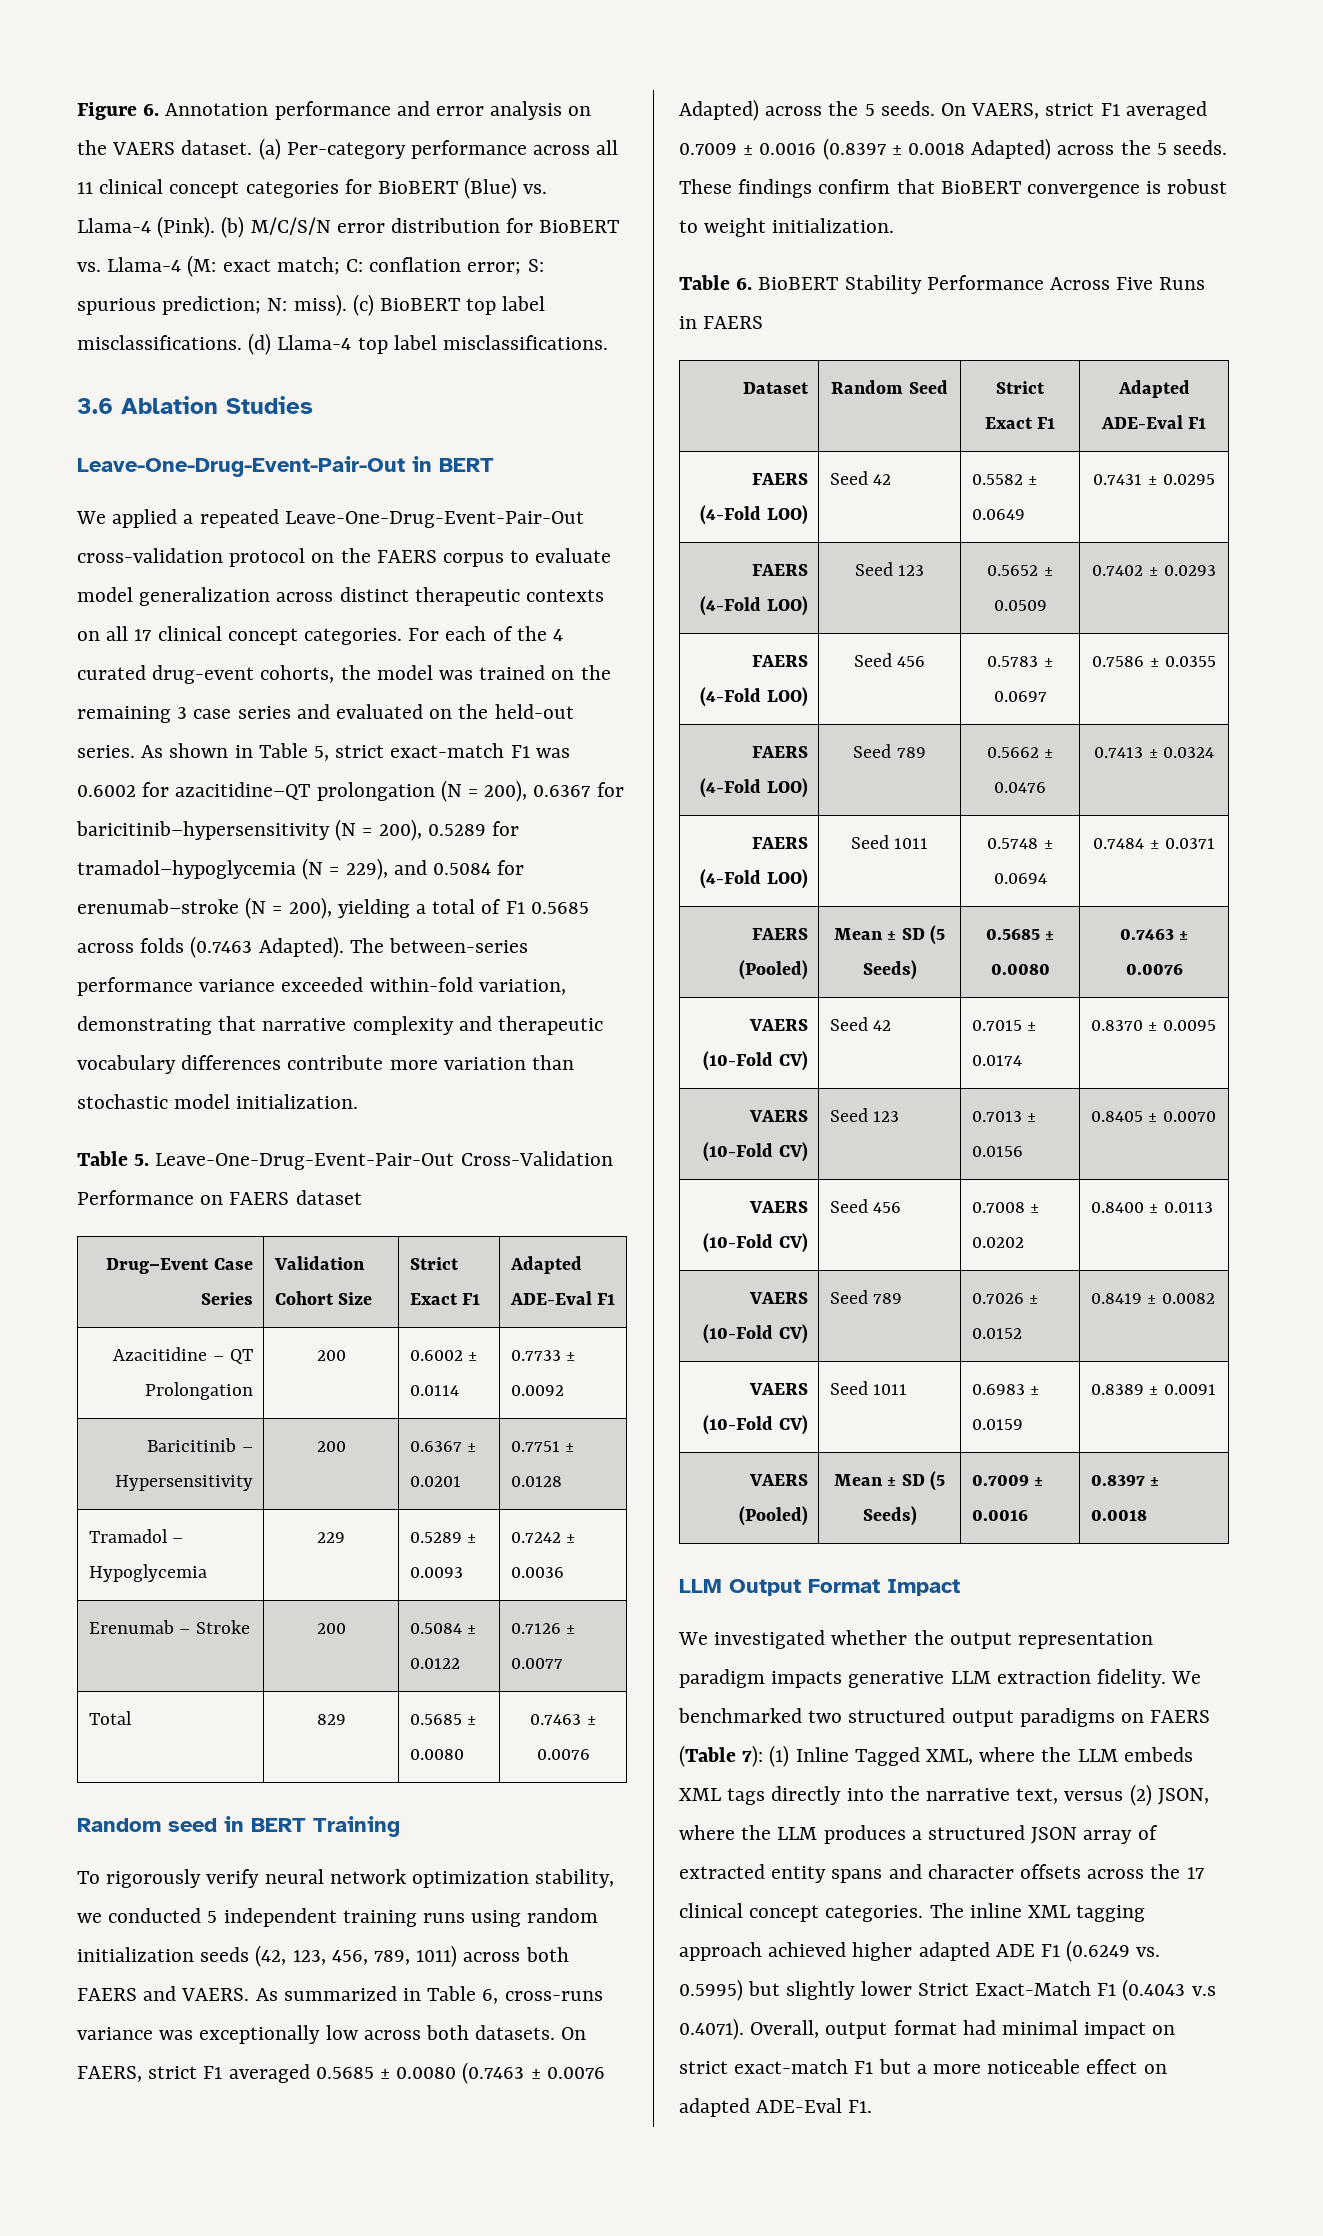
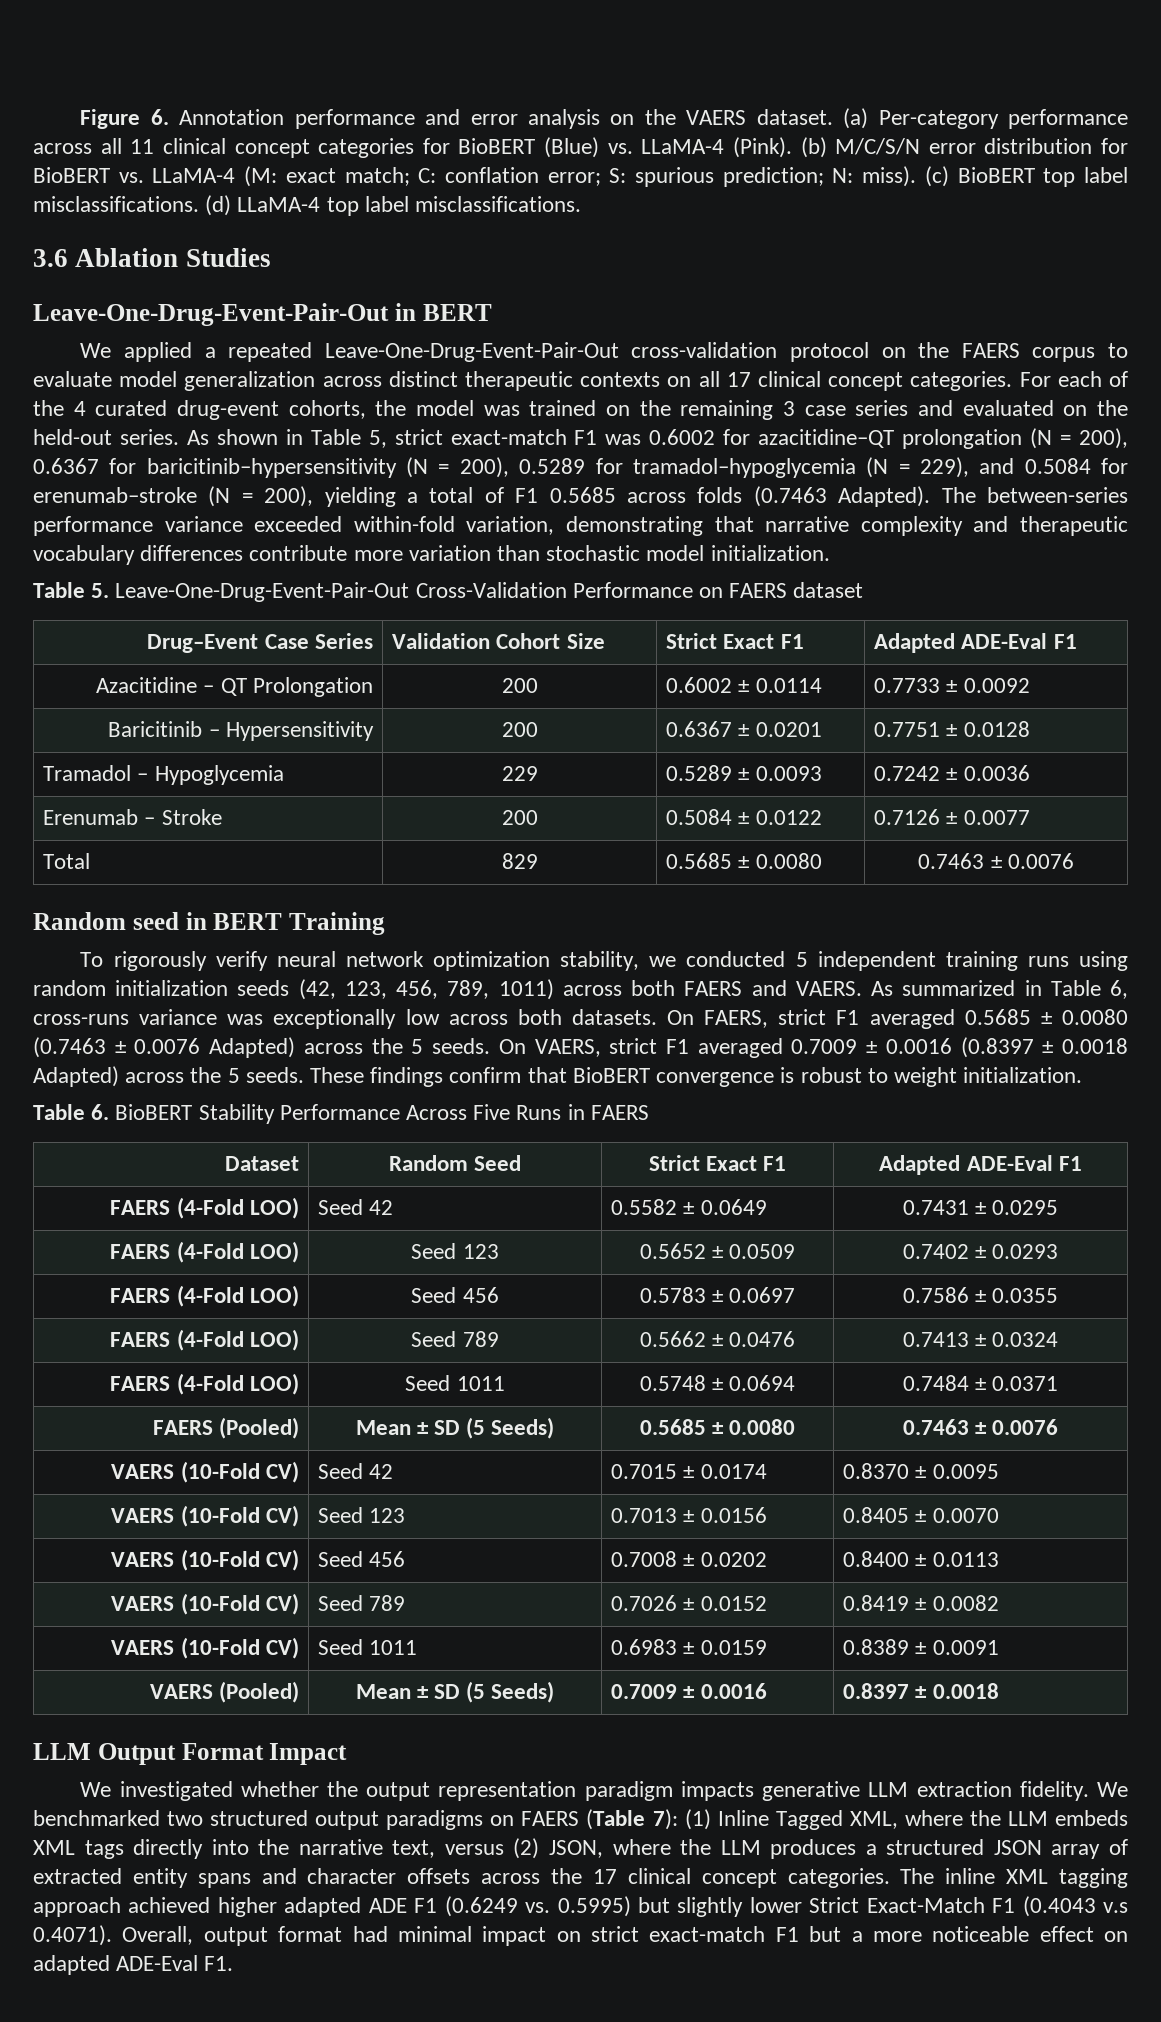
[77,218,151,233] Llama-4 -> [641,139,725,154] LLaMA-4
[107,257,182,272] Llama-4 -> [152,168,236,183] LLaMA-4
[277,335,352,350] Llama-4 -> [237,197,321,212] LLaMA-4

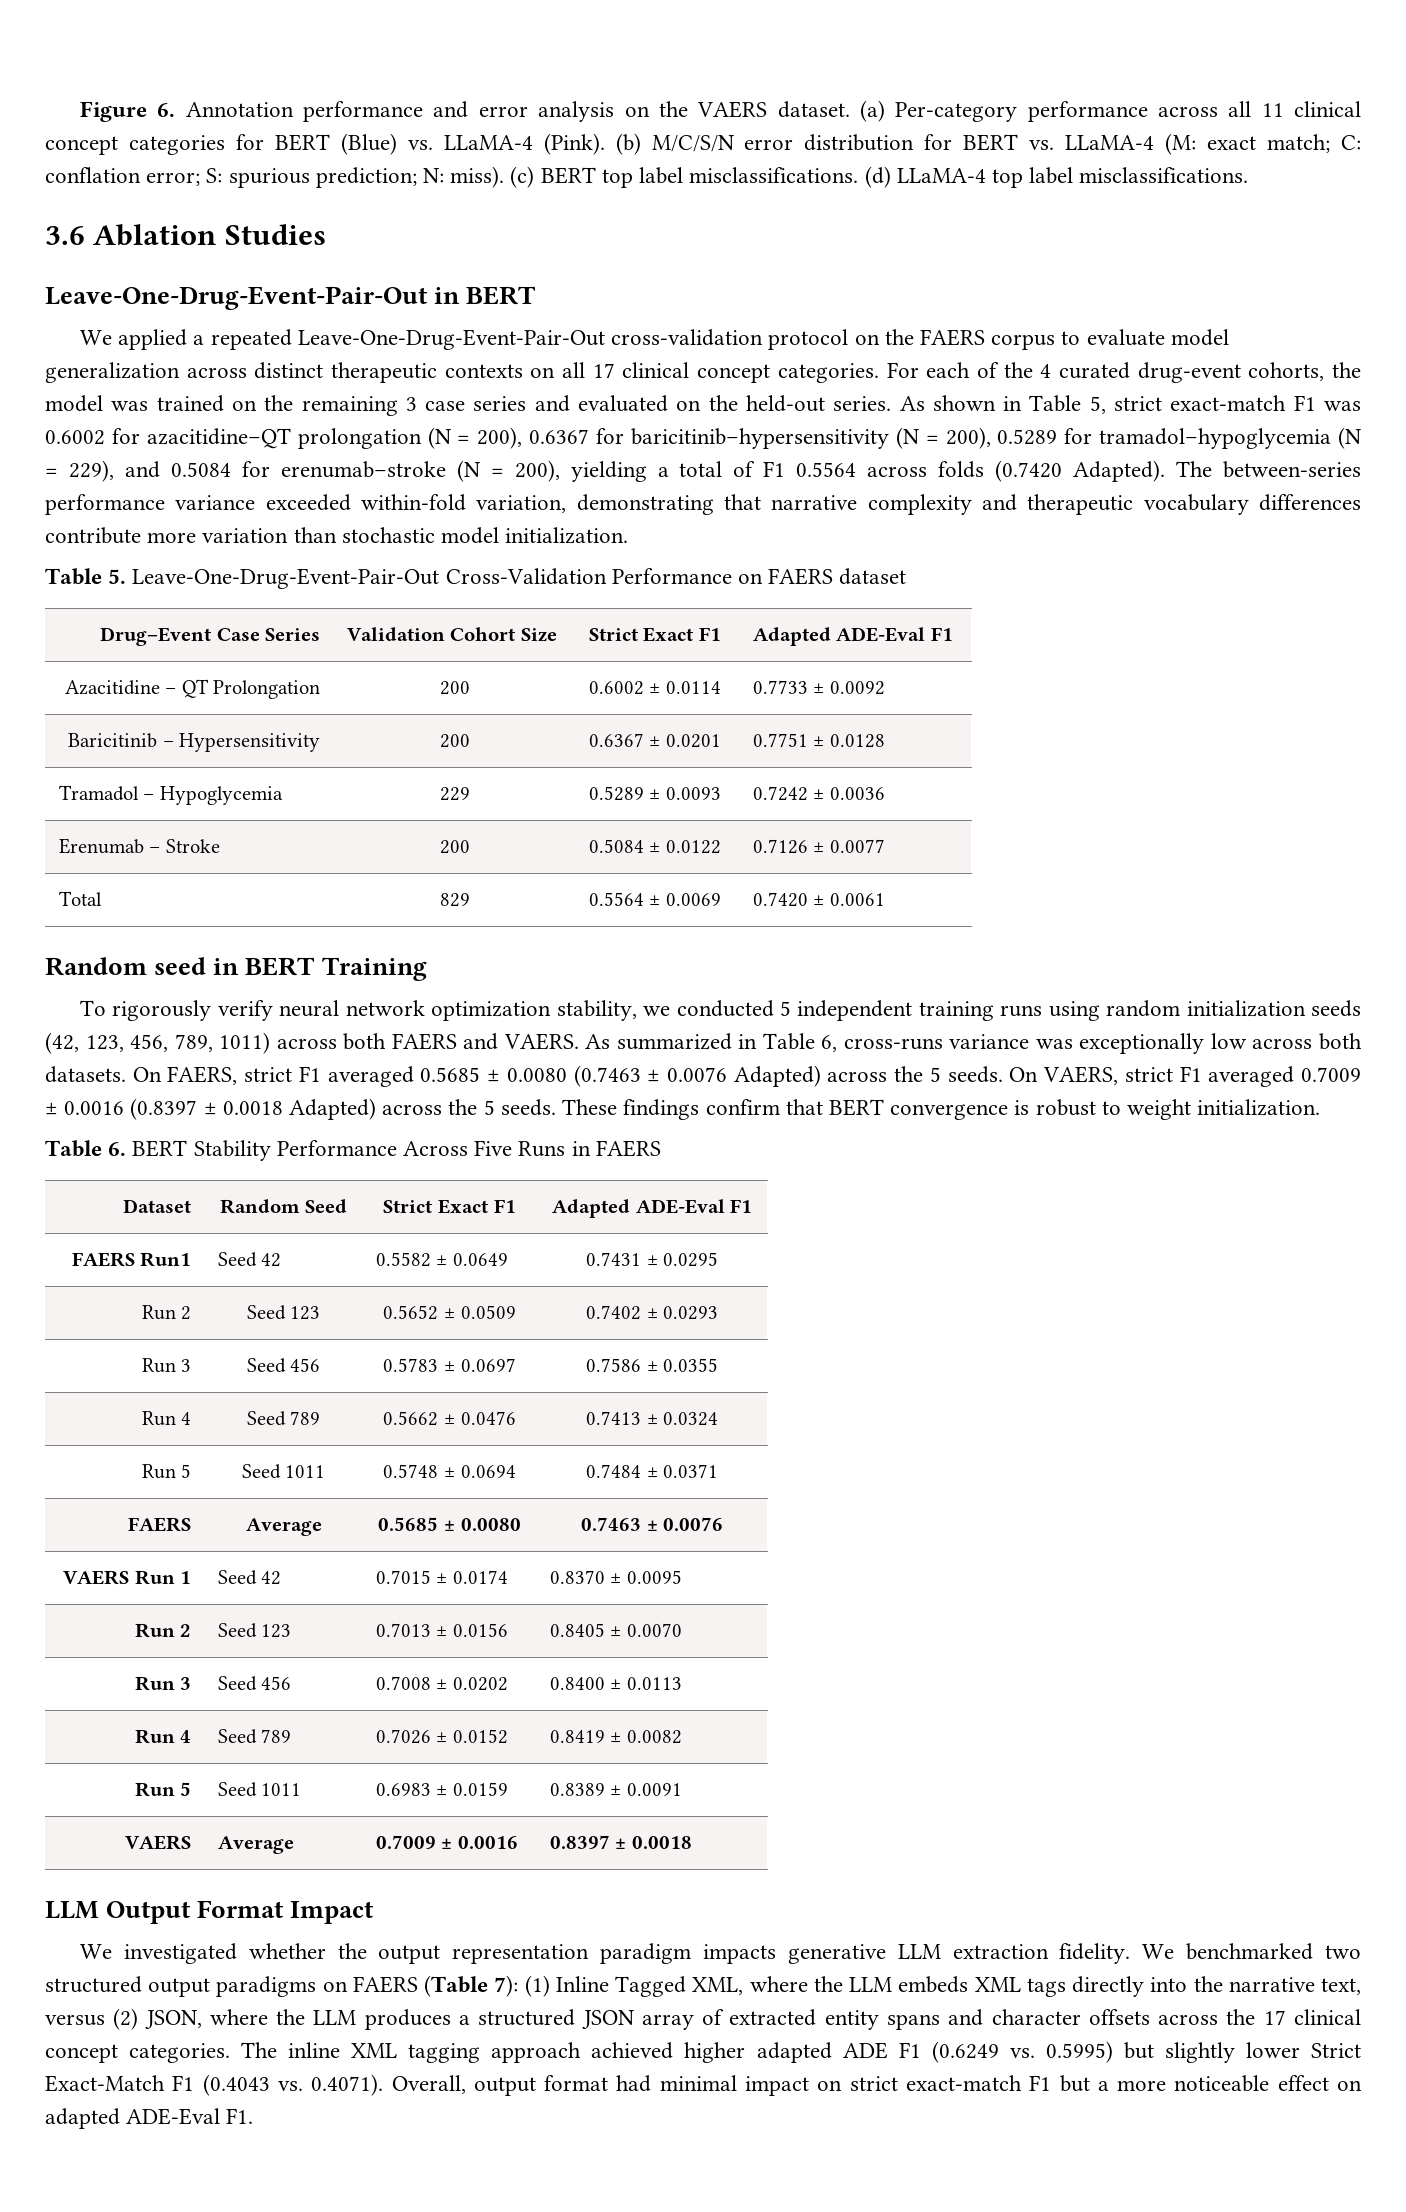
[458,138,536,154] BioBERT -> [274,134,330,151] BERT
[33,167,110,183] BioBERT -> [963,134,1019,151] BERT
[957,167,1035,183] BioBERT -> [540,167,596,184] BERT
[549,487,616,503] 0.5685 -> [796,462,857,477] 0.5564
[753,486,827,507] (0.7463 -> [995,460,1063,482] (0.7420
[666,853,822,869] [918,853,1074,869] 0.5685 ± 0.0080 | 0.7463 ± 0.0076 -> [588,892,721,906] [752,892,885,907] 0.5564 ± 0.0069 | 0.7420 ± 0.0061
[572,1067,650,1083] BioBERT -> [828,1099,884,1116] BERT
[115,1104,193,1120] BioBERT -> [132,1140,188,1157] BERT
[176,1197,299,1219] (4-Fold LOO) -> [140,1252,192,1267] Run1
[110,1241,299,1263] FAERS (4-Fold LOO) -> [141,1305,192,1320] Run 2
[110,1285,299,1307] FAERS (4-Fold LOO) -> [141,1358,192,1373] Run 3
[110,1329,299,1351] FAERS (4-Fold LOO) -> [141,1411,192,1426] Run 4
[110,1373,299,1395] FAERS (4-Fold LOO) -> [141,1464,192,1479] Run 5
[218,1417,299,1439] [355,1417,555,1439] (Pooled) | Mean ± SD (5 Seeds) -> [245,1518,322,1536] | Average
[180,1461,299,1483] (10-Fold CV) -> [134,1570,192,1585] Run 1
[111,1505,299,1527] VAERS (10-Fold CV) -> [134,1623,192,1638] Run 2
[111,1549,299,1571] VAERS (10-Fold CV) -> [134,1676,192,1691] Run 3
[111,1593,299,1615] VAERS (10-Fold CV) -> [134,1729,192,1744] Run 4
[111,1637,299,1659] VAERS (10-Fold CV) -> [134,1782,192,1797] Run 5
[218,1681,299,1703] [355,1681,555,1703] (Pooled) | Mean ± SD (5 Seeds) -> [217,1836,294,1854] | Average
[1103,1902,1128,1913] v.s -> [277,2081,303,2091] vs.

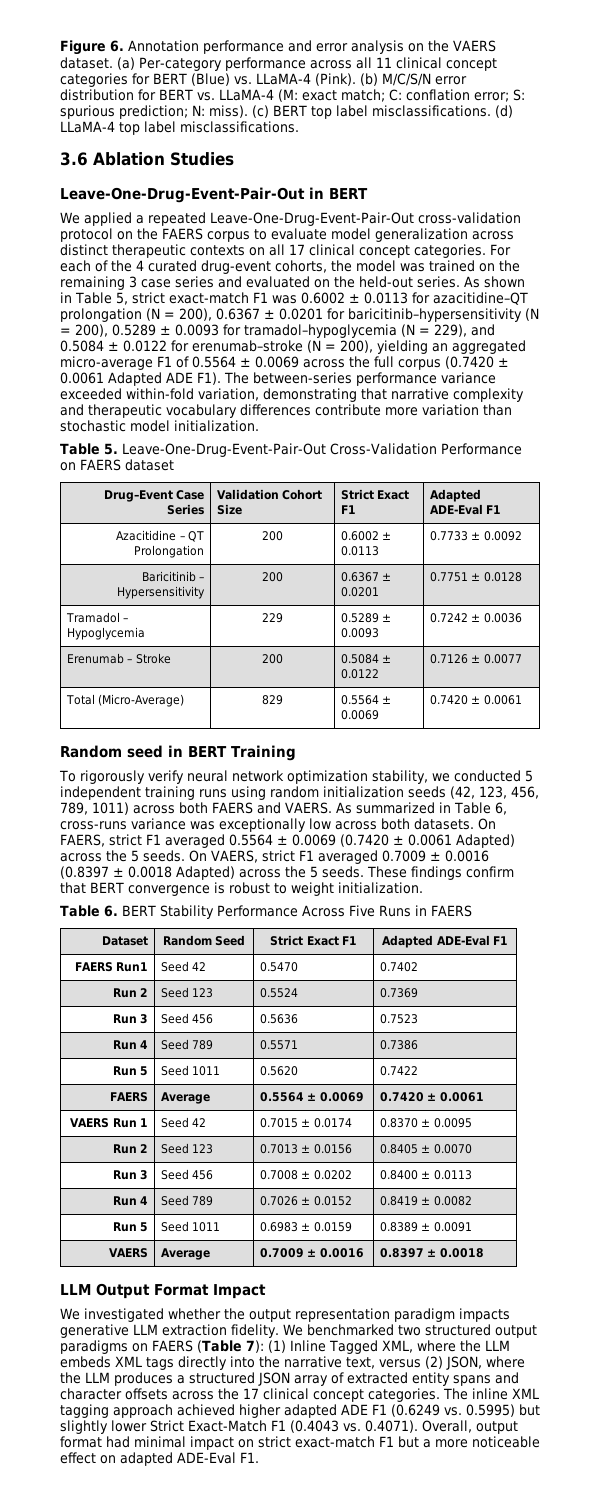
(105, 437) none -> [348,292,408,304] ± 0.0113
(590, 436) none -> [264,308,323,320] ± 0.0201
(1058, 437) none -> [160,324,219,336] ± 0.0093
(231, 469) none -> [108,340,167,352] ± 0.0122
[657,460,1166,482] a total of F1 0.5564 across folds (0.7420 Adapted). -> [432,340,526,354] [60,356,509,370] [60,372,221,386] an aggregated micro-average F1 of 0.5564 ± 0.0069 across the full corpus (0.7420 ± 0.0061 Adapted ADE F1).
[665,681,721,694] 0.0114 -> [341,546,380,556] 0.0113
(102, 898) none -> [98,694,185,707] (Micro-Average)
[420,1065,728,1087] 0.5685 ± 0.0080 (0.7463 ± 0.0076 -> [228,834,452,847] 0.5564 ± 0.0069 (0.7420 ± 0.0061
[375,1252,508,1267] [585,1252,719,1267] [141,1305,192,1320] [246,1305,321,1320] [383,1305,516,1320] [585,1305,719,1320] [141,1358,192,1373] [246,1358,321,1373] [383,1358,516,1372] [585,1358,719,1372] [141,1411,192,1426] [246,1411,321,1426] [383,1411,516,1426] [585,1411,719,1426] [141,1464,192,1479] [241,1464,326,1479] [383,1464,516,1478] [585,1464,719,1478] [128,1517,192,1532] [245,1518,322,1536] [378,1517,521,1531] [580,1517,724,1531] 0.5582 ± 0.0649 | 0.7431 ± 0.0295 // Run 2 | Seed 123 | 0.5652 ± 0.0509 | 0.7402 ± 0.0293 // Run 3 | Seed 456 | 0.5783 ± 0.0697 | 0.7586 ± 0.0355 // Run 4 | Seed 789 | 0.5662 ± 0.0476 | 0.7413 ± 0.0324 // Run 5 | Seed 1011 | 0.5748 ± 0.0694 | 0.7484 ± 0.0371 // FAERS | Average | 0.5685 ± 0.0080 | 0.7463 ± 0.0076 -> [260,962,299,972] [380,962,419,972] [112,988,148,998] [161,987,214,998] [260,988,299,998] [380,988,419,998] [112,1014,148,1024] [161,1013,214,1024] [260,1014,299,1024] [380,1014,419,1024] [112,1040,148,1050] [161,1039,214,1050] [260,1040,299,1050] [380,1040,419,1050] [112,1066,148,1076] [161,1065,221,1076] [260,1066,299,1076] [380,1066,419,1076] [109,1092,148,1102] [161,1092,211,1104] [260,1092,364,1102] [380,1092,484,1102] 0.5470 | 0.7402 // Run 2 | Seed 123 | 0.5524 | 0.7369 // Run 3 | Seed 456 | 0.5636 | 0.7523 // Run 4 | Seed 789 | 0.5571 | 0.7386 // Run 5 | Seed 1011 | 0.5620 | 0.7422 // FAERS | Average | 0.5564 ± 0.0069 | 0.7420 ± 0.0061

